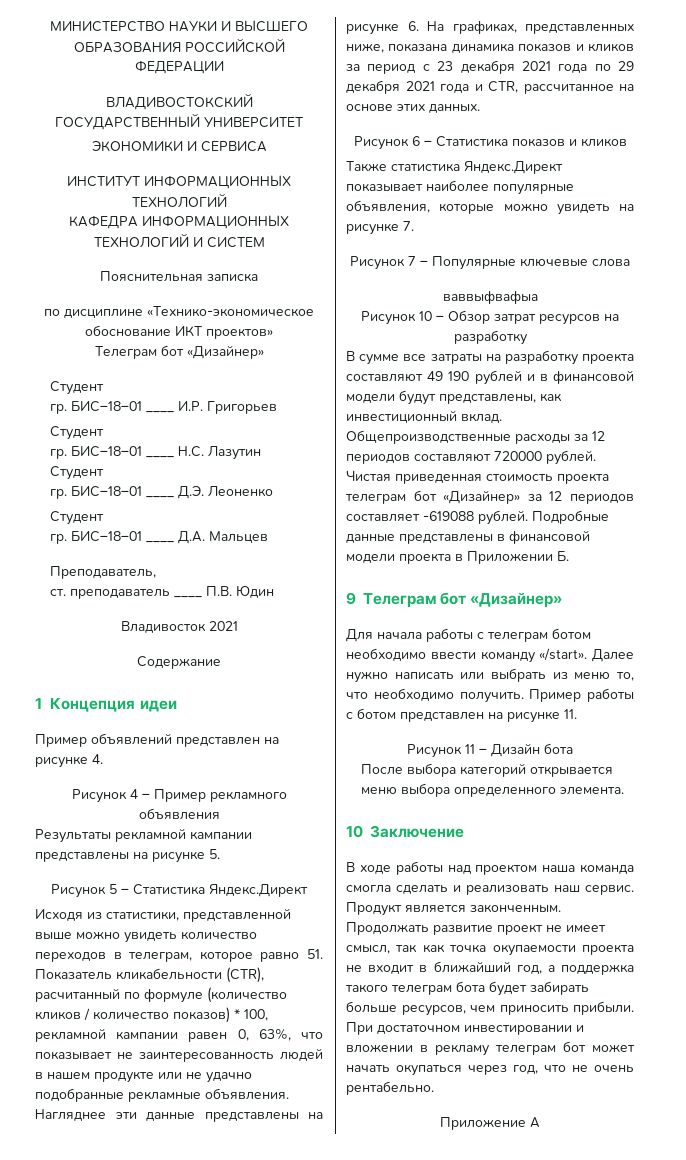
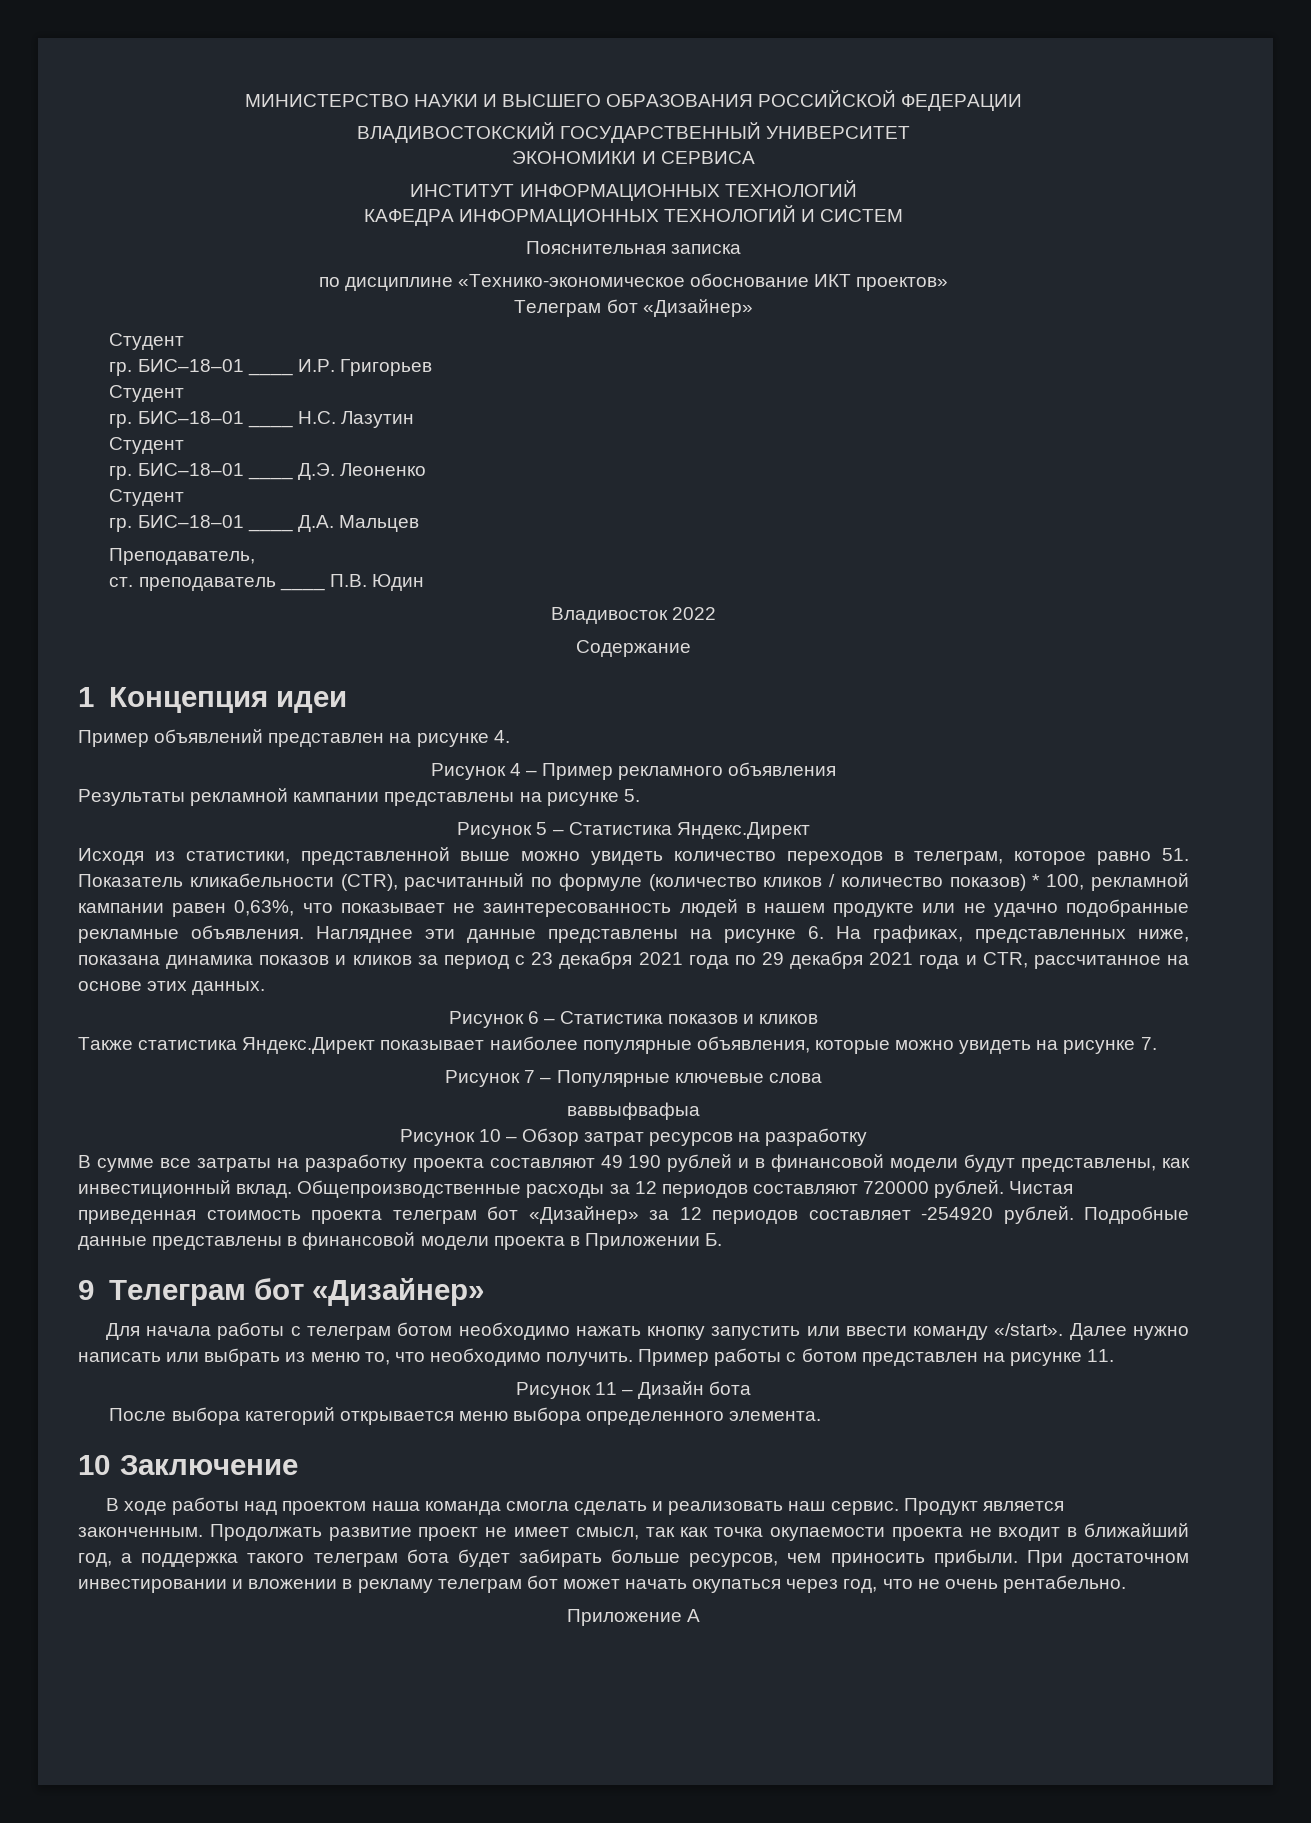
[208,621,238,631] 2021 -> [672,607,717,620] 2022
[237,1028,291,1041] 0, 63%, -> [234,900,295,916] 0,63%,
[423,511,474,521] -619088 -> [921,1207,993,1220] -254920
(426, 654) none -> [575,1326,840,1340] нажать кнопку запустить или

